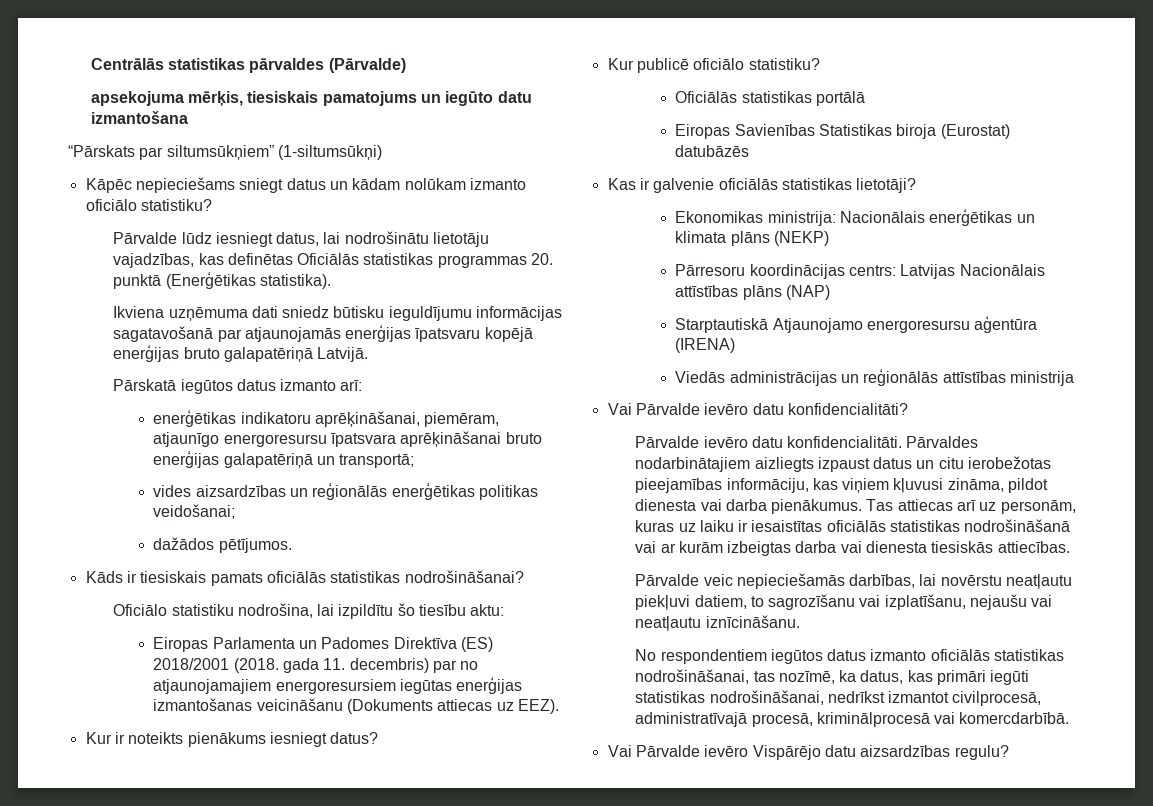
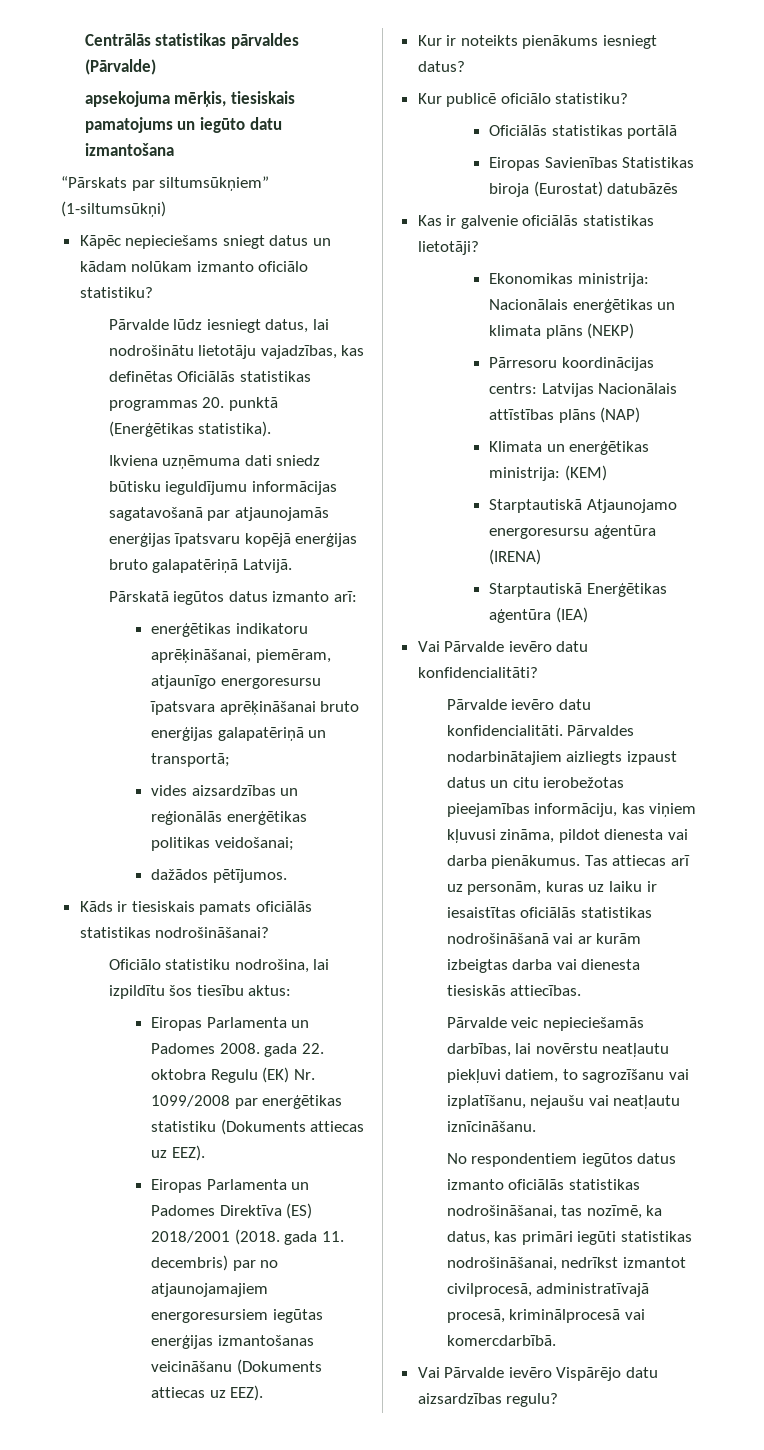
[397,603,505,616] šo tiesību aktu: -> [169,985,292,996] [151,1017,310,1031] [151,1043,325,1057] [151,1067,316,1083] [151,1095,343,1109] [151,1119,365,1135] [151,1145,205,1161] šos tiesību aktus: // Eiropas Parlamenta un Padomes 2008. gada 22. oktobra Regulu (EK) Nr. 1099/2008 par enerģētikas statistiku (Dokuments attiecas uz EEZ).
(831, 292) none -> [489,441,650,455] [489,465,607,481] // Klimata un enerģētikas ministrija: (KEM)
[675,369,1074,386] Viedās administrācijas un reģionālās attīstības ministrija -> [489,583,667,597] [489,607,588,623] Starptautiskā Enerģētikas aģentūra (IEA)

